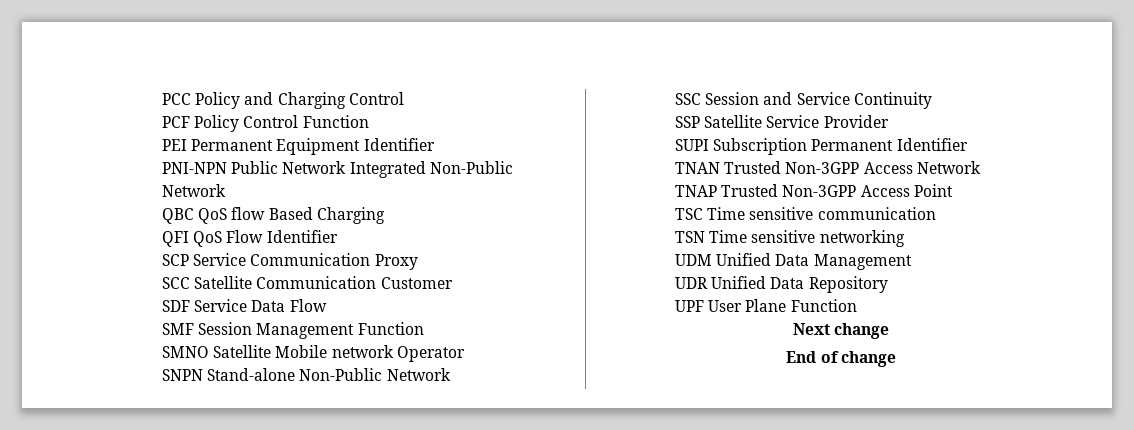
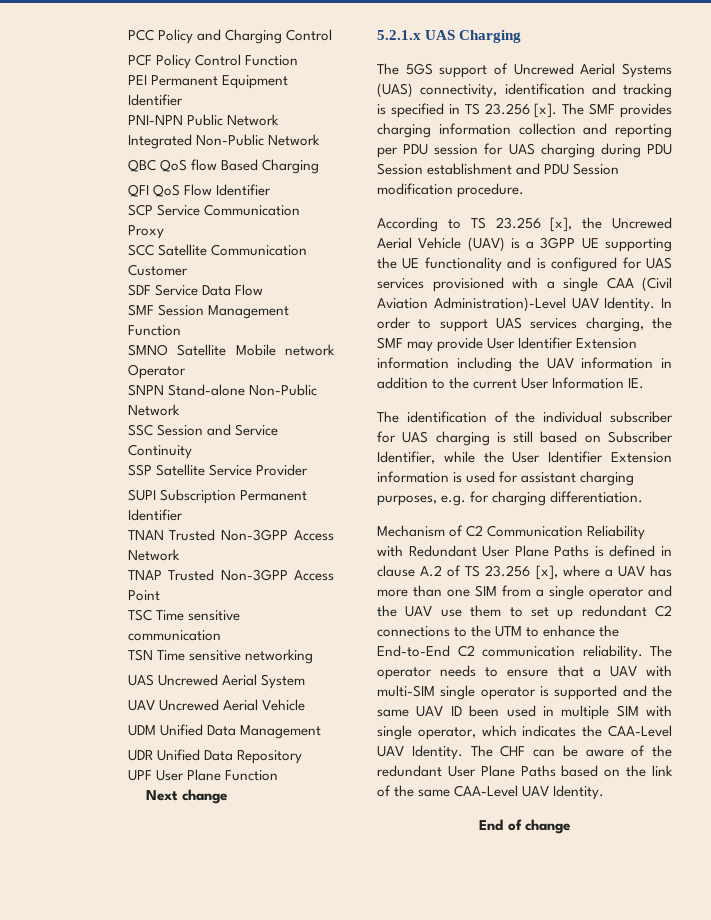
(905, 238) none -> [127,674,305,689] [127,699,305,711] // UAS Uncrewed Aerial System // UAV Uncrewed Aerial Vehicle
(890, 331) none -> [377,30,522,43] [377,63,672,78] [377,83,672,98] [377,103,672,118] [377,123,672,138] [377,143,672,158] [377,163,620,175] [377,183,525,198] [377,217,672,232] [377,237,672,252] [377,257,672,272] [377,277,672,292] [377,297,672,312] [377,317,672,332] [377,337,638,352] [377,357,672,372] [377,377,645,389] [377,411,673,423] [377,431,673,446] [377,451,672,464] [377,471,635,486] [377,491,644,506] [377,525,646,540] [377,545,672,557] [377,565,672,580] [377,585,672,600] [377,605,672,620] [377,625,620,637] [377,645,672,660] [377,665,672,680] [377,685,672,700] [377,705,672,720] [377,725,672,740] [377,745,672,760] [377,765,673,777] [377,785,605,800] // 5.2.1.x UAS Charging // The 5GS support of Uncrewed Aerial Systems (UAS) connectivity, identification and tracking is specified in TS 23.256 [x]. The SMF provides charging information collection and reporting per PDU session for UAS charging during PDU Session establishment and PDU Session modification procedure. // According to TS 23.256 [x], the Uncrewed Aerial Vehicle (UAV) is a 3GPP UE supporting the UE functionality and is configured for UAS services provisioned with a single CAA (Civil Aviation Administration)-Level UAV Identity. In order to support UAS services charging, the SMF may provide User Identifier Extension information including the UAV information in addition to the current User Information IE. // The identification of the individual subscriber for UAS charging is still based on Subscriber Identifier, while the User Identifier Extension information is used for assistant charging purposes, e.g. for charging differentiation. // Mechanism of C2 Communication Reliability with Redundant User Plane Paths is defined in clause A.2 of TS 23.256 [x], where a UAV has more than one SIM from a single operator and the UAV use them to set up redundant C2 connections to the UTM to enhance the End-to-End C2 communication reliability. The operator needs to ensure that a UAV with multi-SIM single operator is supported and the same UAV ID been used in multiple SIM with single operator, which indicates the CAA-Level UAV Identity. The CHF can be aware of the redundant User Plane Paths based on the link of the same CAA-Level UAV Identity.

